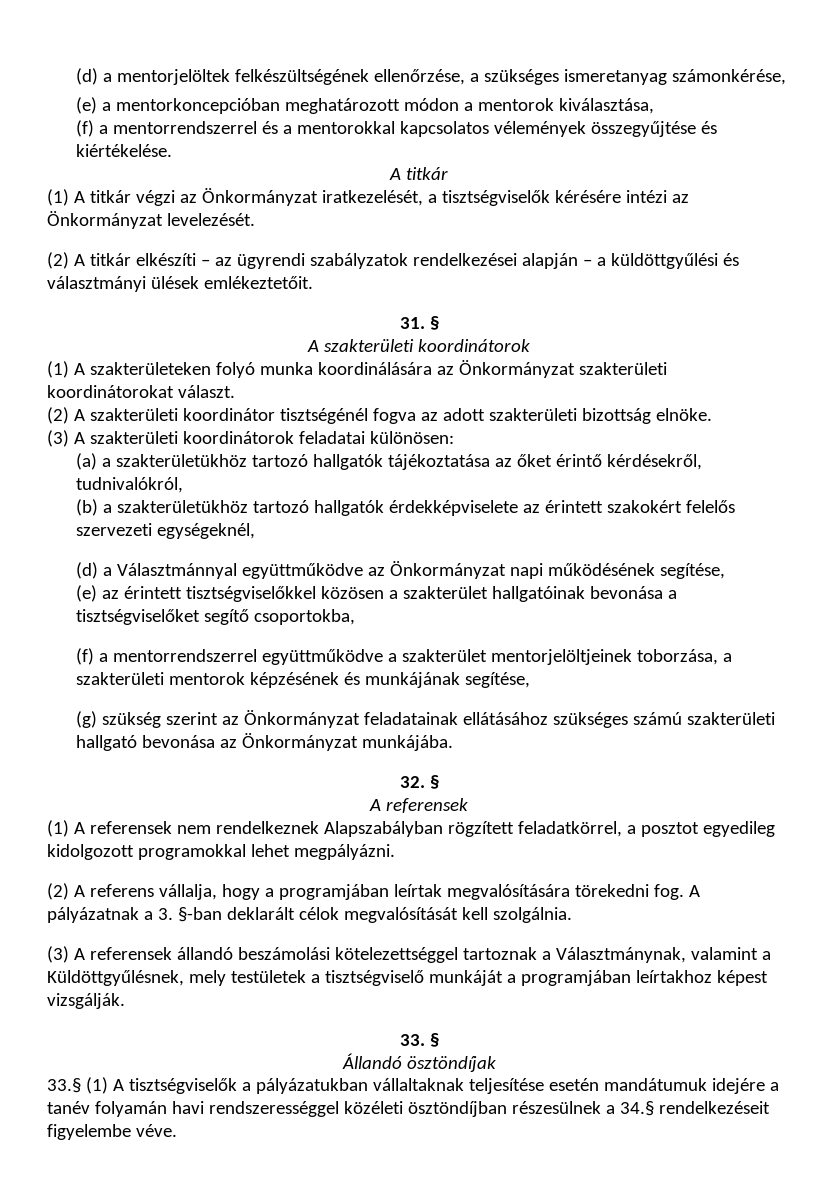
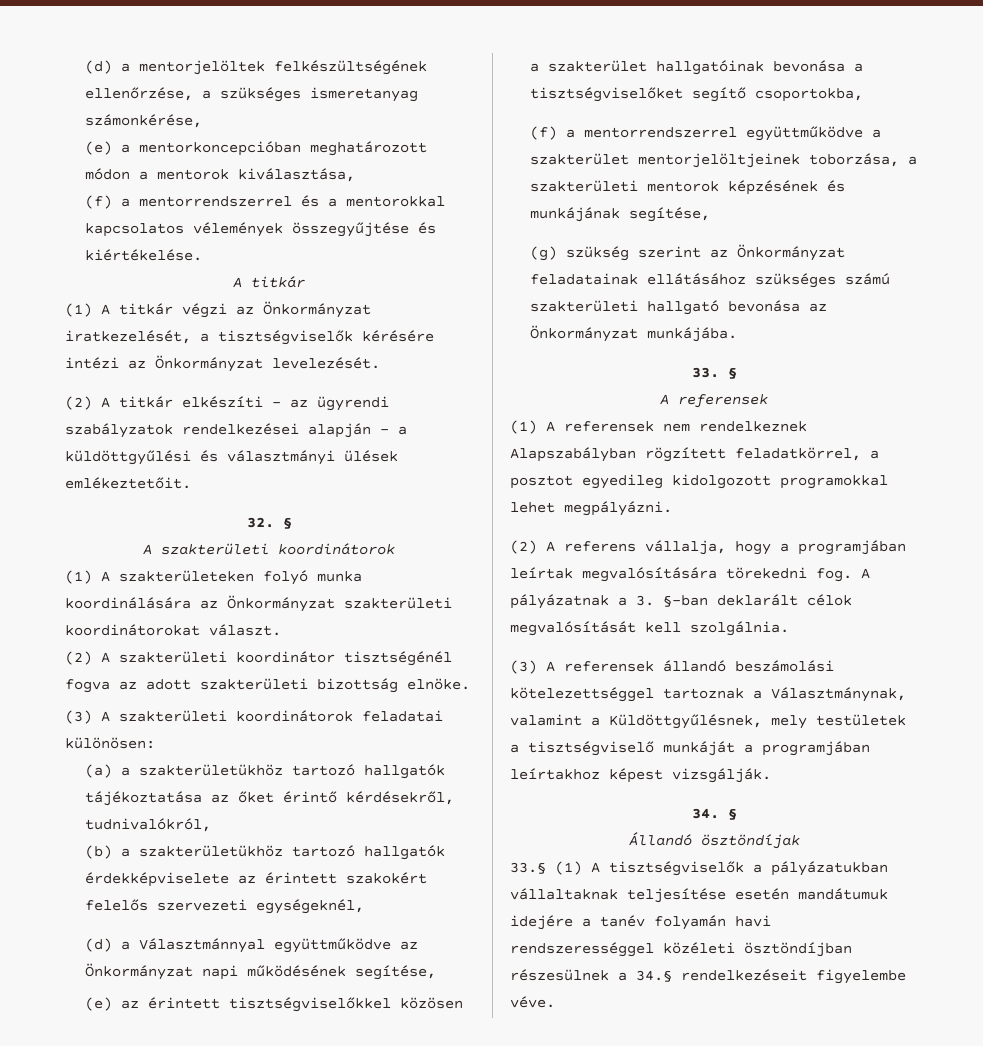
[399,317,425,329] 31. -> [246,517,274,528] 32.
[399,776,425,788] 32. -> [691,367,719,378] 33.
[399,1034,425,1046] 33. -> [691,808,719,819] 34.

